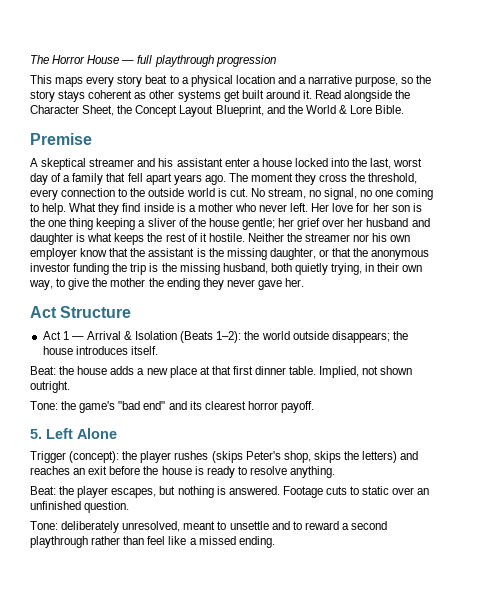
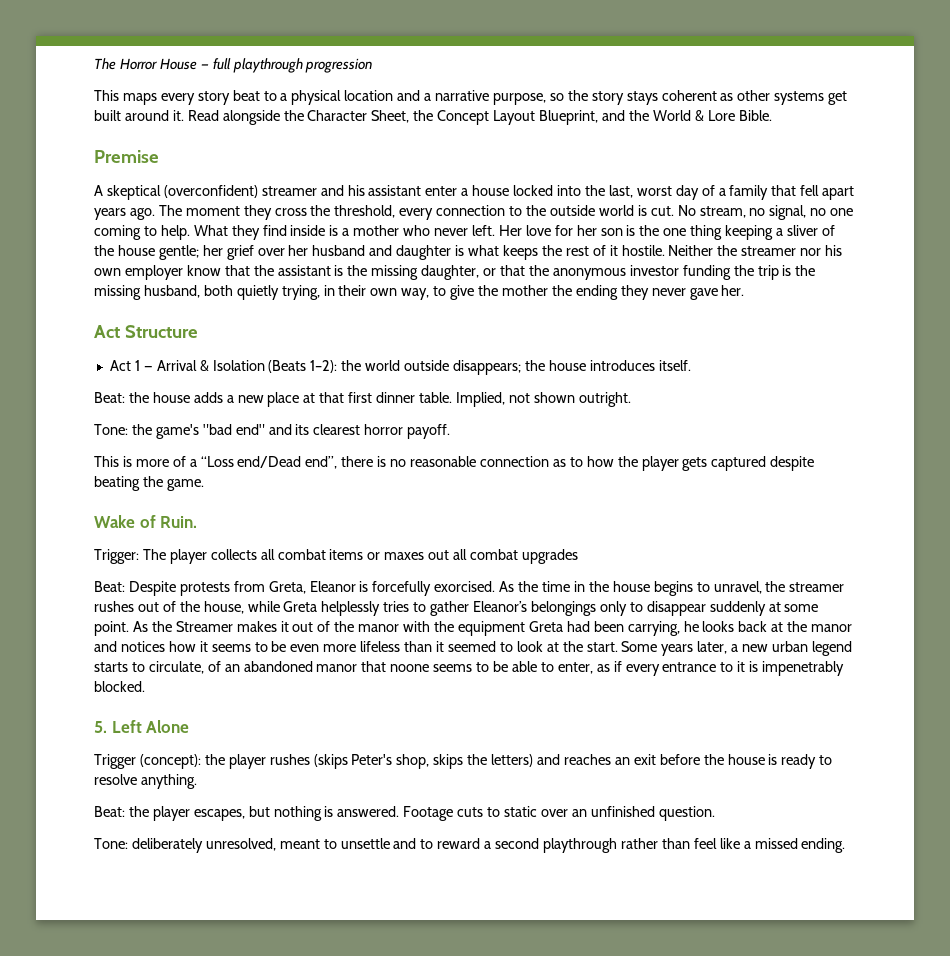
(87, 164) none -> [163,185,258,198] (overconfident)
(314, 407) none -> [94,456,815,471] [94,476,204,491] [94,515,198,528] [94,549,578,564] [94,581,845,596] [94,601,819,616] [94,621,853,636] [94,641,852,656] [94,661,845,676] [94,681,145,692] // This is more of a “Loss end/Dead end”, there is no reasonable connection as to how the player gets captured despite beating the game. // Wake of Ruin. // Trigger: The player collects all combat items or maxes out all combat upgrades // Beat: Despite protests from Greta, Eleanor is forcefully exorcised. As the time in the house begins to unravel, the streamer rushes out of the house, while Greta helplessly tries to gather Eleanor’s belongings only to disappear suddenly at some point. As the Streamer makes it out of the manor with the equipment Greta had been carrying, he looks back at the manor and notices how it seems to be even more lifeless than it seemed to look at the start. Some years later, a new urban legend starts to circulate, of an abandoned manor that noone seems to be able to enter, as if every entrance to it is impenetrably blocked.

